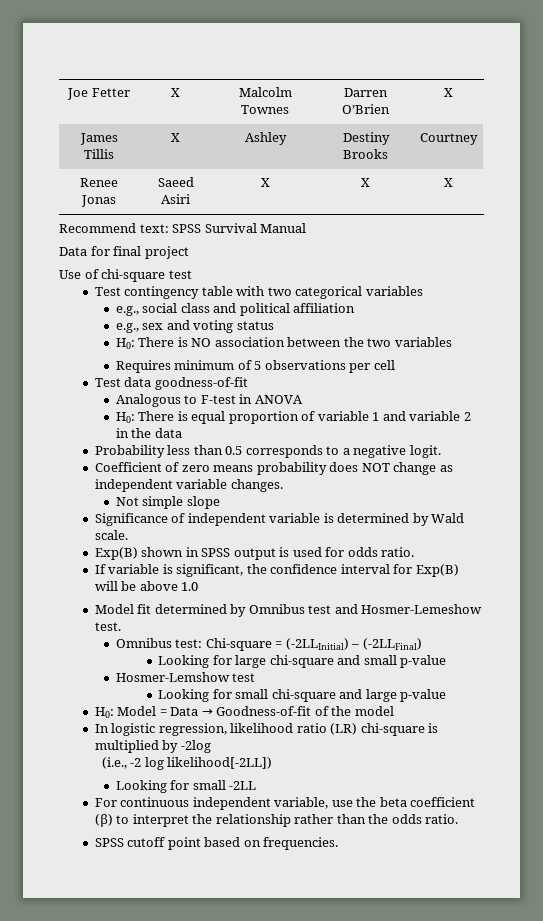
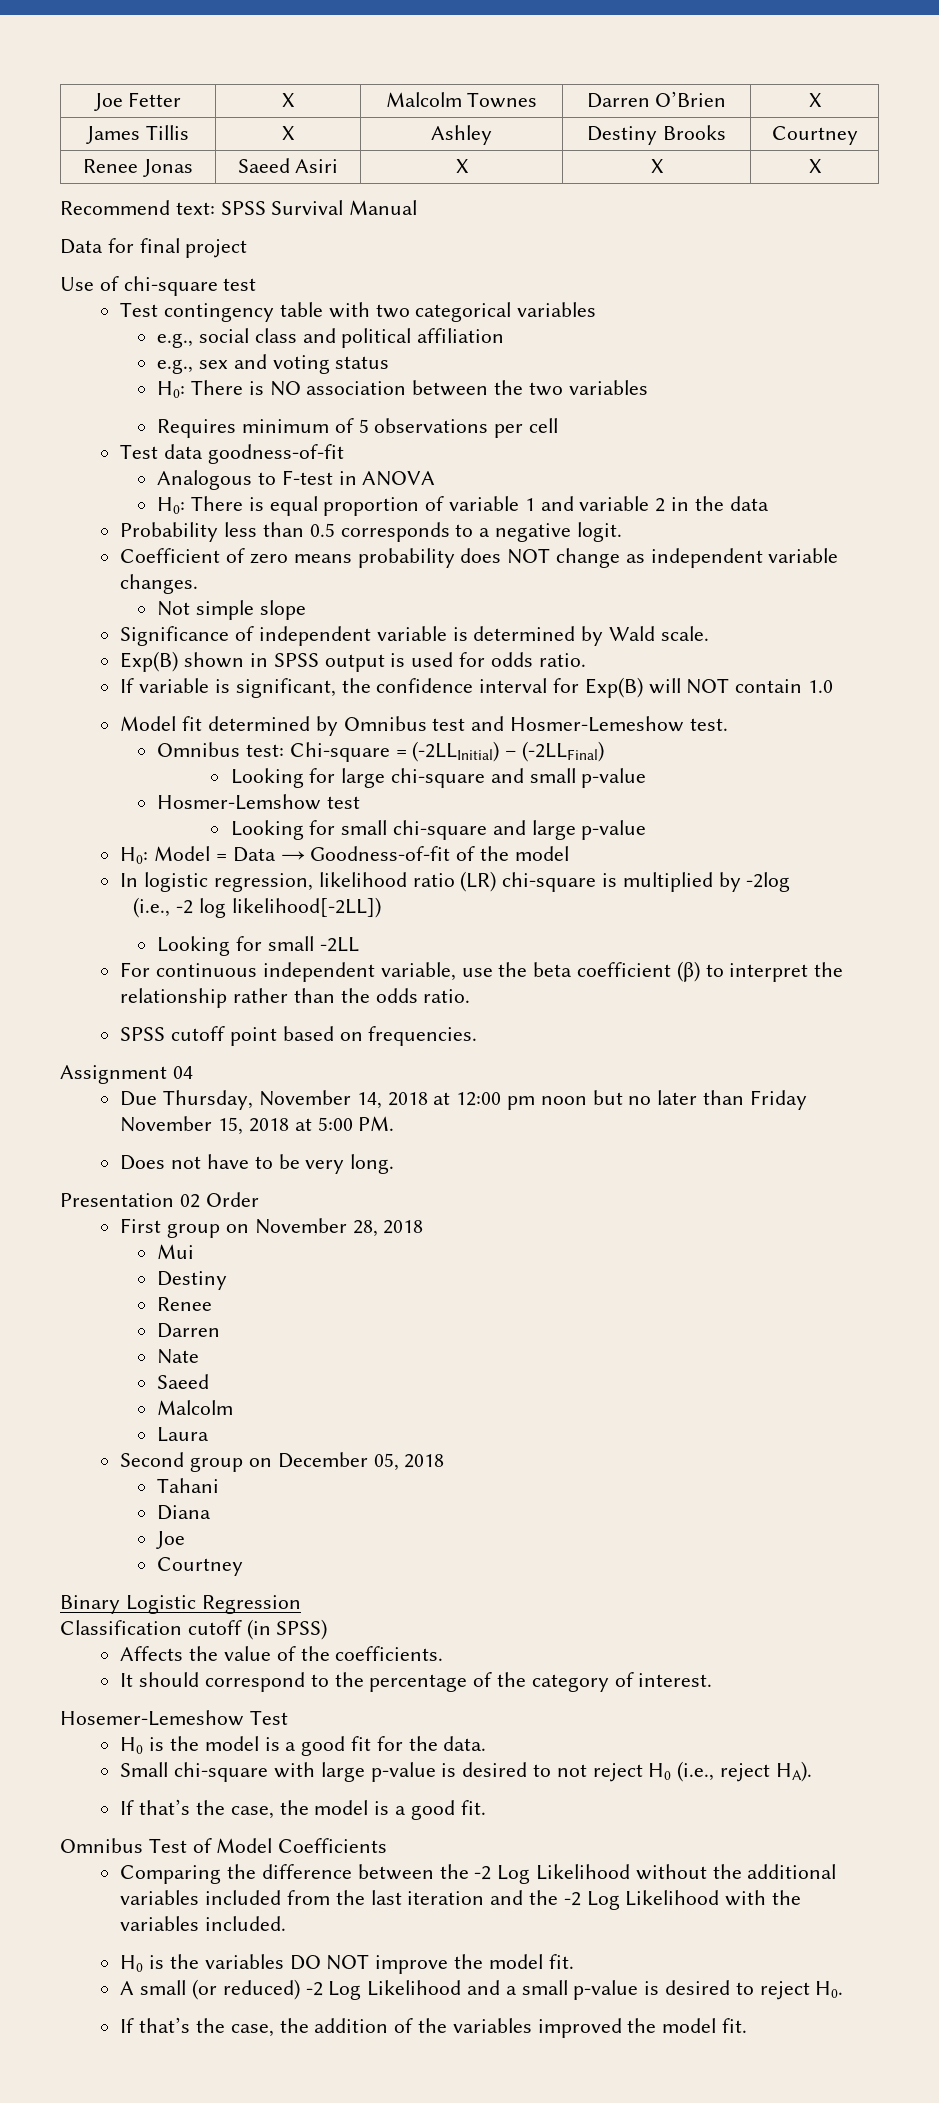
[121,581,178,591] be above -> [686,678,803,694] NOT contain
(339, 843) none -> [60,1065,193,1084] [120,1090,807,1110] [120,1116,395,1135] [120,1154,395,1174] [60,1192,259,1208] [120,1218,424,1238] [157,1244,195,1259] [157,1271,228,1290] [157,1297,213,1311] [157,1323,221,1338] [157,1349,200,1364] [157,1374,210,1389] [157,1400,234,1415] [157,1427,210,1442] [120,1452,445,1472] [157,1478,220,1493] [157,1505,212,1520] [156,1531,186,1549] [157,1557,244,1576] [60,1595,301,1614] [60,1619,328,1640] [120,1646,444,1661] [120,1672,713,1692] [60,1710,288,1726] [120,1736,487,1756] [120,1761,812,1782] [120,1799,486,1820] [60,1838,388,1853] [120,1864,837,1884] [120,1890,802,1910] [120,1916,287,1931] [120,1954,574,1974] [120,1979,844,2000] [120,2017,748,2038] // Assignment 04 // Due Thursday, November 14, 2018 at 12:00 pm noon but no later than Friday November 15, 2018 at 5:00 PM. // Does not have to be very long. // Presentation 02 Order // First group on November 28, 2018 // Mui // Destiny // Renee // Darren // Nate // Saeed // Malcolm // Laura // Second group on December 05, 2018 // Tahani // Diana // Joe // Courtney // Binary Logistic Regression // Classification cutoff (in SPSS) // Affects the value of the coefficients. // It should correspond to the percentage of the category of interest. // Hosemer-Lemeshow Test // H0 is the model is a good fit for the data. // Small chi-square with large p-value is desired to not reject H0 (i.e., reject HA). // If that’s the case, the model is a good fit. // Omnibus Test of Model Coefficients // Comparing the difference between the -2 Log Likelihood without the additional variables included from the last iteration and the -2 Log Likelihood with the variables included. // H0 is the variables DO NOT improve the model fit. // A small (or reduced) -2 Log Likelihood and a small p-value is desired to reject H0. // If that’s the case, the addition of the variables improved the model fit.

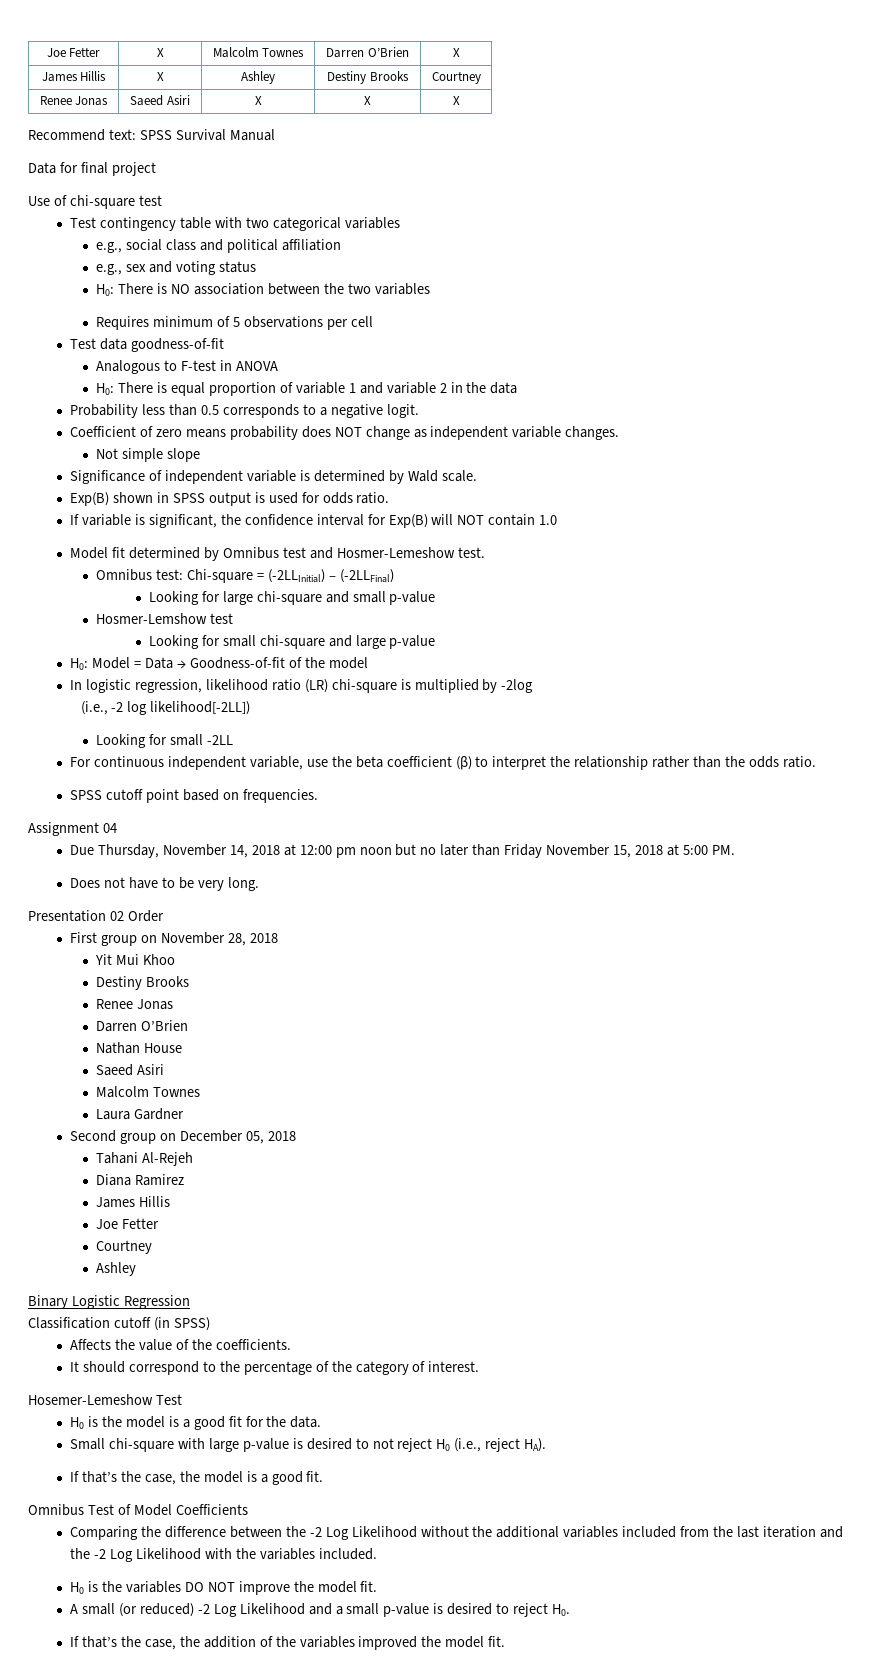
[145,125,189,140] Tillis -> [80,71,107,81] Hillis
(424, 1227) none -> [95,954,113,965] Yit
[157,1271,228,1290] [157,1297,213,1311] [157,1323,221,1338] [157,1349,200,1364] [157,1374,210,1389] [157,1400,234,1415] // Destiny // Renee // Darren // Nate // Saeed // Malcolm -> [143,954,176,965] [96,976,190,990] [96,999,174,1010] [96,1020,189,1032] [96,1042,183,1054] [96,1064,165,1076] [96,1086,201,1098] Khoo // Destiny Brooks // Renee Jonas // Darren O’Brien // Nathan House // Saeed Asiri // Malcolm Townes
(210, 1434) none -> [134,1108,185,1120] Gardner
(220, 1485) none -> [142,1152,194,1166] Al-Rejeh
[156,1531,186,1549] [157,1557,244,1576] // Joe // Courtney -> [135,1174,185,1186] [96,1196,171,1208] [96,1218,160,1229] [96,1240,153,1254] [96,1262,137,1276] Ramirez // James Hillis // Joe Fetter // Courtney // Ashley

